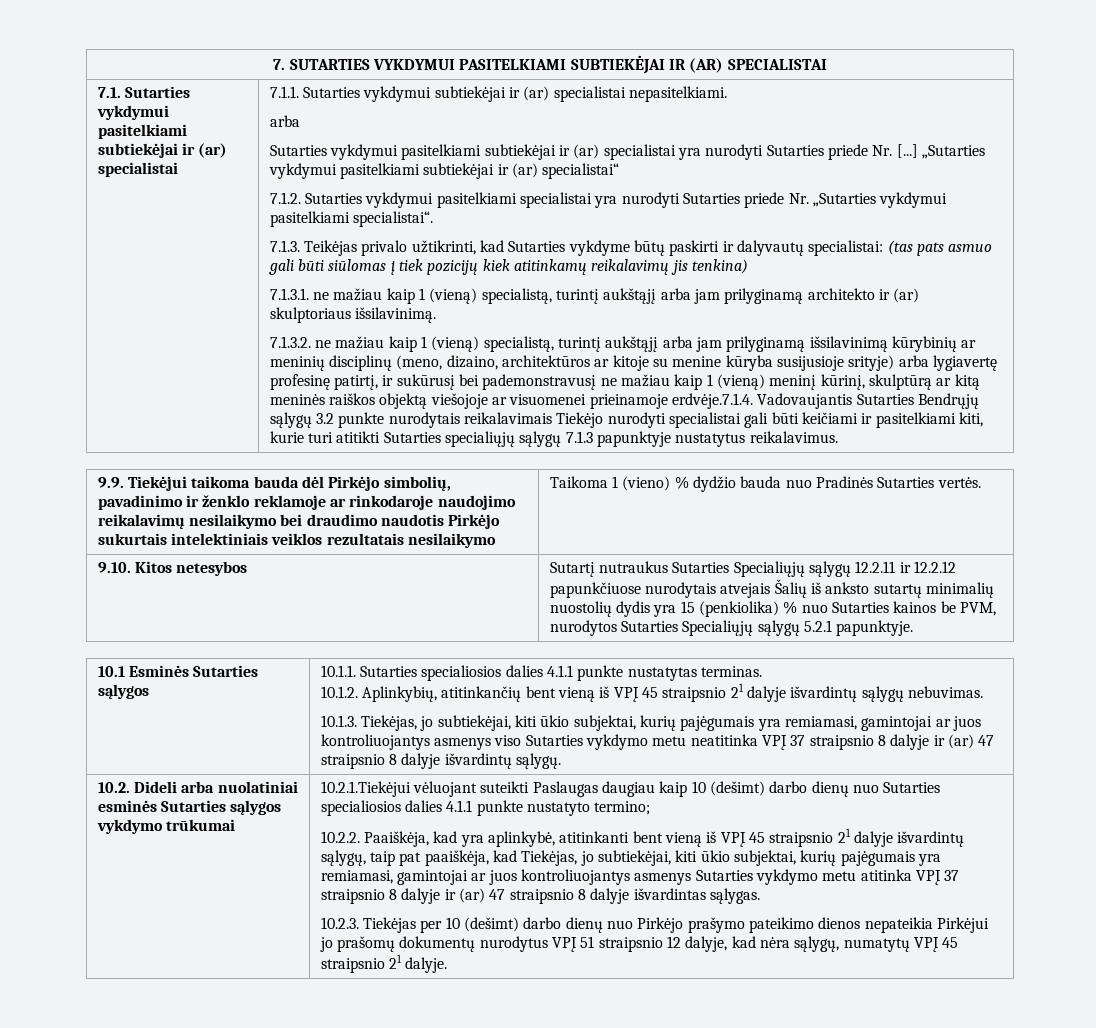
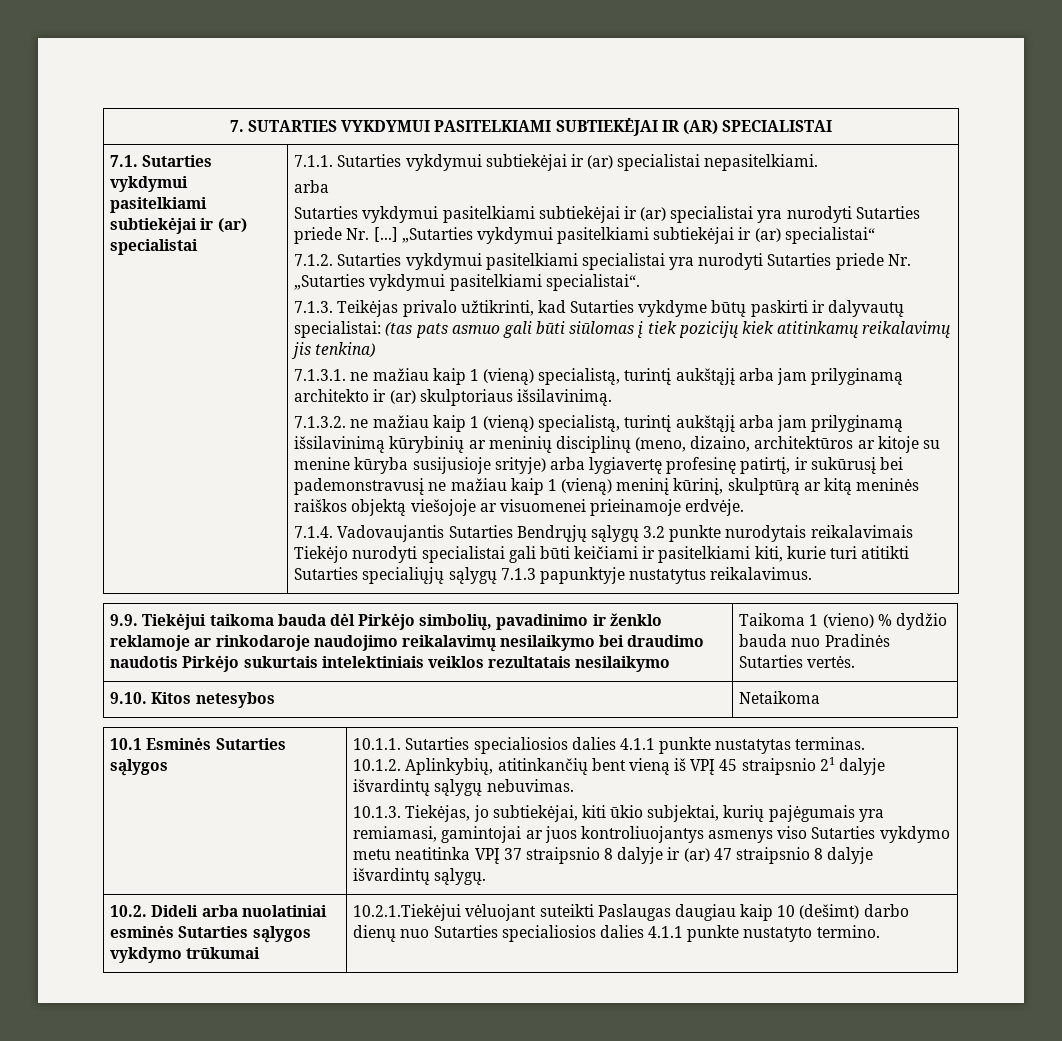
[672,393,754,409] erdvėje.7.1.4. -> [685,499,745,516] [294,526,334,538] erdvėje. // 7.1.4.
[549,561,957,577] [549,579,995,598] [549,601,996,617] [549,620,914,636] Sutartį nutraukus Sutarties Specialiųjų sąlygų 12.2.11 ir 12.2.12 papunkčiuose nurodytais atvejais Šalių iš anksto sutartų minimalių nuostolių dydis yra 15 (penkiolika) % nuo Sutarties kainos be PVM, nurodytos Sutarties Specialiųjų sąlygų 5.2.1 papunktyje. -> [739,691,821,704] Netaikoma
[594,801,651,815] [320,828,965,847] [320,850,941,866] [320,869,960,885] [320,888,760,904] [320,917,989,933] [319,936,959,952] [320,954,448,973] termino; // 10.2.2. Paaiškėja, kad yra aplinkybė, atitinkanti bent vieną iš VPĮ 45 straipsnio 21 dalyje išvardintų sąlygų, taip pat paaiškėja, kad Tiekėjas, jo subtiekėjai, kiti ūkio subjektai, kurių pajėgumais yra remiamasi, gamintojai ar juos kontroliuojantys asmenys Sutarties vykdymo metu atitinka VPĮ 37 straipsnio 8 dalyje ir (ar) 47 straipsnio 8 dalyje išvardintas sąlygas. // 10.2.3. Tiekėjas per 10 (dešimt) darbo dienų nuo Pirkėjo prašymo pateikimo dienos nepateikia Pirkėjui jo prašomų dokumentų nurodytus VPĮ 51 straipsnio 12 dalyje, kad nėra sąlygų, numatytų VPĮ 45 straipsnio 21 dalyje. -> [816,925,880,938] termino.

